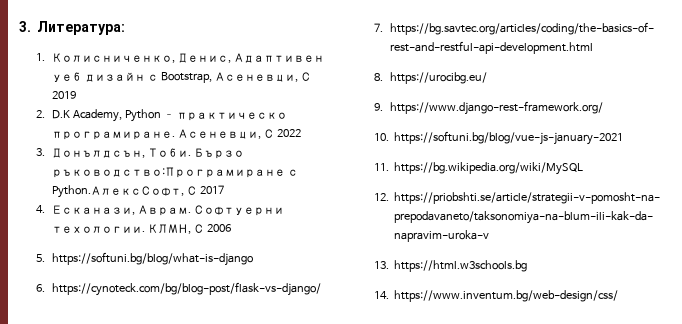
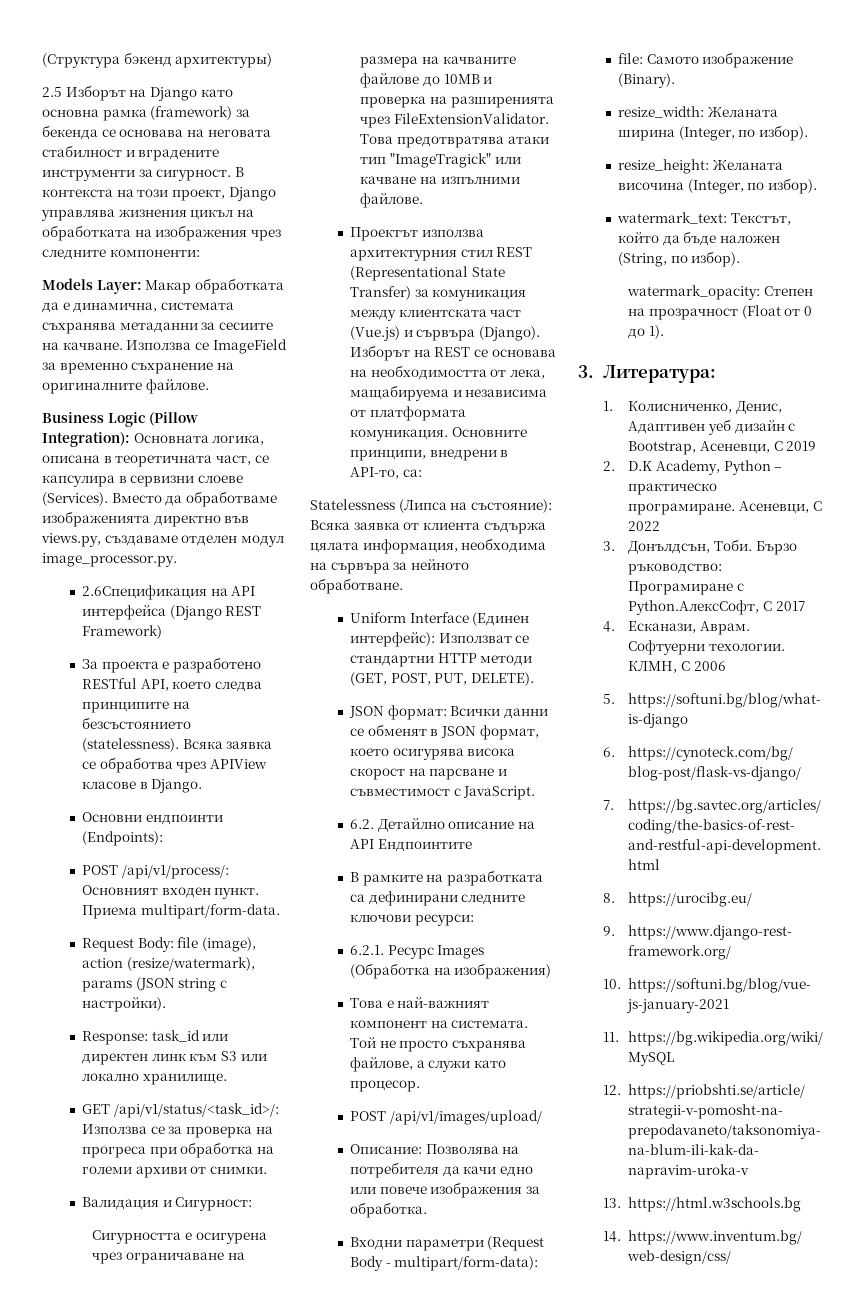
(19, 26) none -> [42,52,273,68] [42,85,233,101] [42,106,250,121] [42,125,271,140] [42,145,220,161] [42,167,244,181] [42,187,276,201] [41,209,254,221] [42,225,281,241] [42,249,200,260] [42,278,284,294] [42,302,234,313] [42,322,273,334] [42,339,287,354] [42,362,234,374] [42,379,209,394] [42,412,199,427] [42,432,265,447] [42,455,269,467] [42,475,243,487] [42,491,277,507] [42,511,250,527] [41,533,284,547] [42,553,177,567] [81,585,256,600] [81,605,262,620] [81,625,162,639] [81,657,261,673] [81,678,262,692] [81,701,190,713] [81,717,191,729] [81,738,273,752] [81,757,267,773] [81,779,203,793] [81,812,223,825] [81,831,163,846] [81,865,229,879] [81,885,260,899] [81,904,280,919] [81,937,256,952] [81,957,255,971] [81,977,227,992] [81,997,166,1012] [81,1030,229,1045] [81,1051,267,1065] [81,1073,227,1085] [81,1103,279,1118] [81,1124,273,1138] [81,1142,274,1158] [81,1166,267,1178] [81,1197,253,1211] [92,1230,267,1244] [92,1252,245,1264] [360,56,516,68] [360,73,493,88] [360,96,554,108] [360,113,549,128] [360,134,549,148] [360,153,521,168] [360,176,520,184] [360,193,424,208] [349,227,484,241] [349,247,533,261] [349,266,505,281] [349,286,527,301] [349,309,522,321] [349,326,540,341] [349,345,556,361] [349,365,545,380] [349,385,548,401] [349,406,466,421] [349,427,527,441] [349,449,509,461] [349,467,422,479] [310,499,552,513] [310,520,546,534] [310,538,547,554] [310,559,469,574] [310,578,403,594] [349,612,530,626] [349,632,530,647] [349,653,533,667] [349,672,534,686] [348,705,548,720] [349,724,539,740] [349,748,516,760] [349,768,507,780] [349,786,536,800] [349,818,535,832] [349,839,472,852] [349,870,543,886] [349,891,526,906] [349,914,474,926] [349,945,485,959] [349,963,552,979] [349,997,490,1008] [349,1020,529,1028] [349,1037,526,1052] [349,1057,506,1072] [349,1080,420,1092] [349,1110,542,1125] [349,1144,520,1154] [349,1162,533,1178] [349,1182,540,1198] [349,1202,427,1218] [349,1236,545,1251] [349,1256,539,1271] [617,52,794,68] [617,73,675,88] [617,106,778,118] [617,125,808,141] [617,159,783,174] [617,178,817,194] [616,212,791,225] [617,231,780,246] [617,251,741,267] [627,285,813,300] [628,305,812,320] [628,325,664,339] (Структура бэкенд архитектуры) // 2.5 Изборът на Django като основна рамка (framework) за бекенда се основава на неговата стабилност и вградените инструменти за сигурност. В контекста на този проект, Django управлява жизнения цикъл на обработката на изображения чрез следните компоненти: // Models Layer: Макар обработката да е динамична, системата съхранява метаданни за сесиите на качване. Използва се ImageField за временно съхранение на оригиналните файлове. // Business Logic (Pillow Integration): Основната логика, описана в теоретичната част, се капсулира в сервизни слоеве (Services). Вместо да обработваме изображенията директно във views.py, създаваме отделен модул image_processor.py. // 2.6Спецификация на API интерфейса (Django REST Framework) // За проекта е разработено RESTful API, което следва принципите на безсъстоянието (statelessness). Всяка заявка се обработва чрез APIView класове в Django. // Основни ендпоинти (Endpoints): // POST /api/v1/process/: Основният входен пункт. Приема multipart/form-data. // Request Body: file (image), action (resize/watermark), params (JSON string с настройки). // Response: task_id или директен линк към S3 или локално хранилище. // GET /api/v1/status/<task_id>/: Използва се за проверка на прогреса при обработка на големи архиви от снимки. // Валидация и Сигурност: // Сигурността е осигурена чрез ограничаване на размера на качваните файлове до 10MB и проверка на разширенията чрез FileExtensionValidator. Това предотвратява атаки тип "ImageTragick" или качване на изпълними файлове. // Проектът използва архитектурния стил REST (Representational State Transfer) за комуникация между клиентската част (Vue.js) и сървъра (Django). Изборът на REST се основава на необходимостта от лека, мащабируема и независима от платформата комуникация. Основните принципи, внедрени в API-то, са: // Statelessness (Липса на състояние): Всяка заявка от клиента съдържа цялата информация, необходима на сървъра за нейното обработване. // Uniform Interface (Единен интерфейс): Използват се стандартни HTTP методи (GET, POST, PUT, DELETE). // JSON формат: Всички данни се обменят в JSON формат, което осигурява висока скорост на парсване и съвместимост с JavaScript. // 6.2. Детайлно описание на API Ендпоинтите // В рамките на разработката са дефинирани следните ключови ресурси: // 6.2.1. Ресурс Images (Обработка на изображения) // Това е най-важният компонент на системата. Той не просто съхранява файлове, а служи като процесор. // POST /api/v1/images/upload/ // Описание: Позволява на потребителя да качи едно или повече изображения за обработка. // Входни параметри (Request Body - multipart/form-data): // file: Самото изображение (Binary). // resize_width: Желаната ширина (Integer, по избор). // resize_height: Желаната височина (Integer, по избор). // watermark_text: Текстът, който да бъде наложен (String, по избор). // watermark_opacity: Степен на прозрачност (Float от 0 до 1). //

